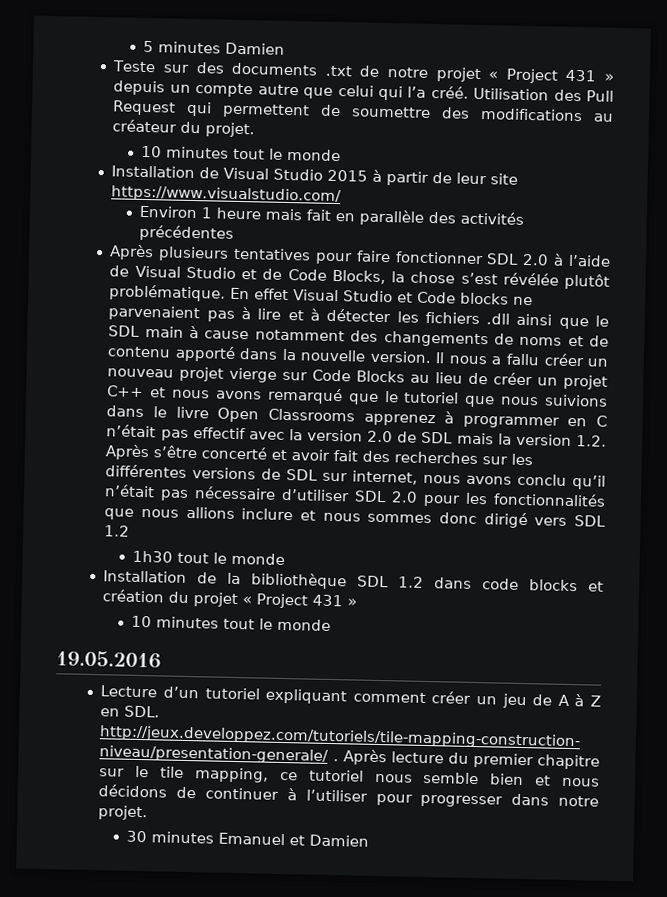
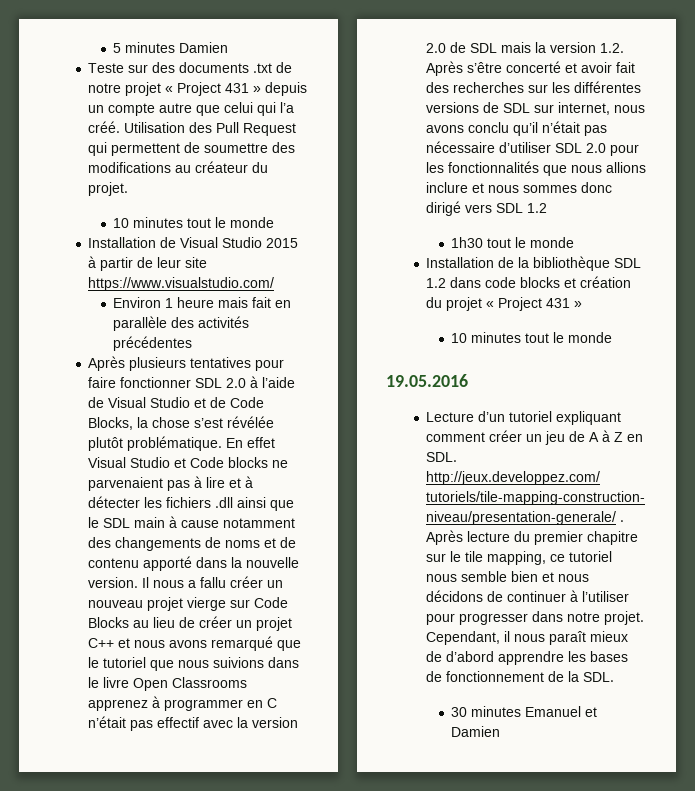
(149, 813) none -> [426,631,629,645] [426,651,629,665] [426,671,615,682] Cependant, il nous paraît mieux de d’abord apprendre les bases de fonctionnement de la SDL.

